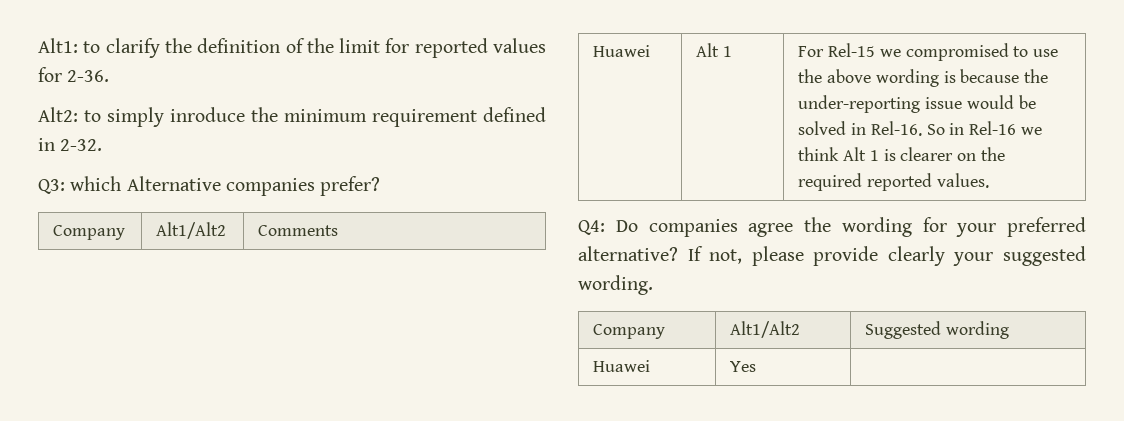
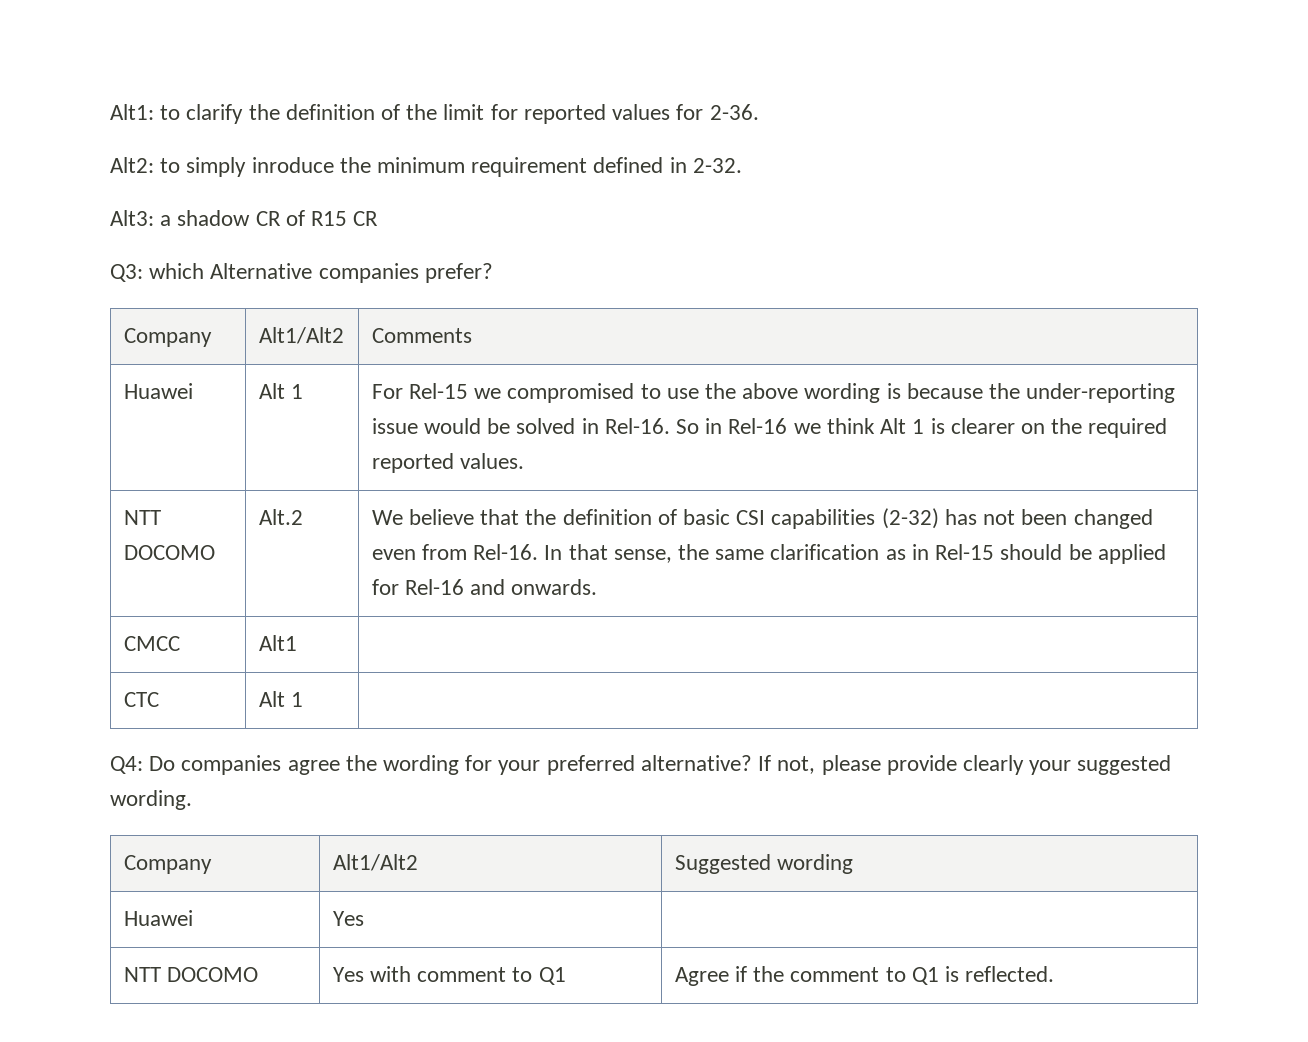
(103, 145) none -> [110,210,379,226] // Alt3: a shadow CR of R15 CR
(989, 180) none -> [123,510,161,525] [123,545,215,560] [258,509,303,525] [371,508,1153,529] [371,544,1166,564] [371,579,598,595] [123,636,180,651] [258,635,297,651] [123,692,159,707] [258,691,303,707] // NTT DOCOMO | Alt.2 | We believe that the definition of basic CSI capabilities (2-32) has not been changed even from Rel-16. In that sense, the same clarification as in Rel-15 should be applied for Rel-16 and onwards. // CMCC | Alt1 | // CTC | Alt 1 |
(757, 366) none -> [123,967,258,982] [332,966,566,985] [674,966,1055,986] // NTT DOCOMO | Yes with comment to Q1 | Agree if the comment to Q1 is reflected.

